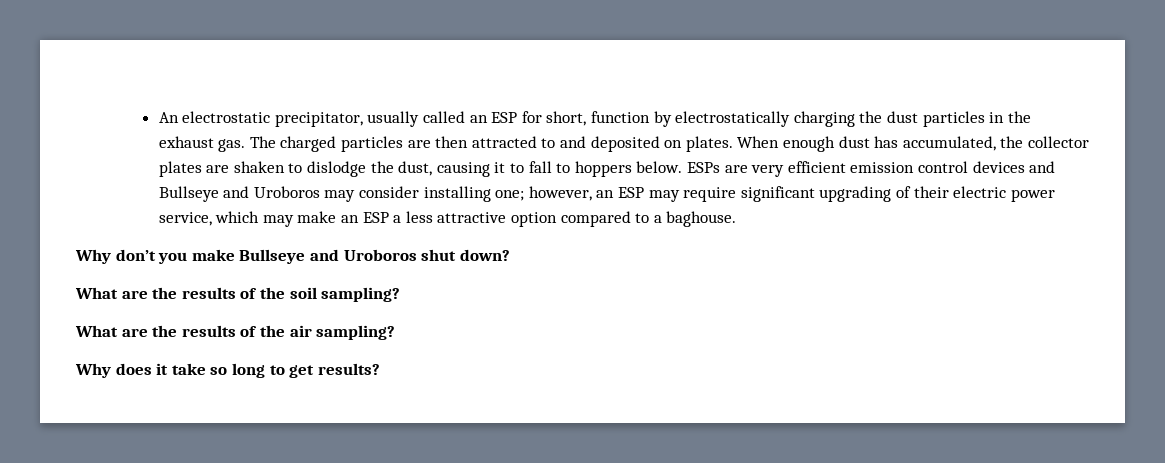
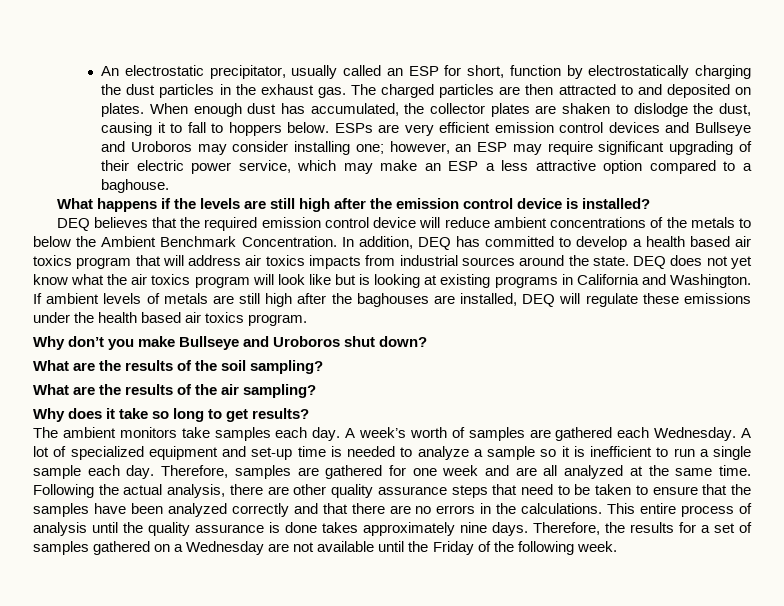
(737, 219) none -> [56,198,651,212] [56,217,751,231] [33,236,751,250] [33,255,752,269] [33,274,751,288] [33,293,751,307] [33,312,308,326] // What happens if the levels are still high after the emission control device is installed? // DEQ believes that the required emission control device will reduce ambient concentrations of the metals to below the Ambient Benchmark Concentration. In addition, DEQ has committed to develop a health based air toxics program that will address air toxics impacts from industrial sources around the state. DEQ does not yet know what the air toxics program will look like but is looking at existing programs in California and Washington. If ambient levels of metals are still high after the baghouses are installed, DEQ will regulate these emissions under the health based air toxics program.
(380, 369) none -> [33,427,751,441] [33,446,751,460] [33,465,752,479] [33,484,751,498] [33,503,753,517] [33,522,752,536] [33,541,617,555] // The ambient monitors take samples each day. A week’s worth of samples are gathered each Wednesday. A lot of specialized equipment and set-up time is needed to analyze a sample so it is inefficient to run a single sample each day. Therefore, samples are gathered for one week and are all analyzed at the same time. Following the actual analysis, there are other quality assurance steps that need to be taken to ensure that the samples have been analyzed correctly and that there are no errors in the calculations. This entire process of analysis until the quality assurance is done takes approximately nine days. Therefore, the results for a set of samples gathered on a Wednesday are not available until the Friday of the following week.

